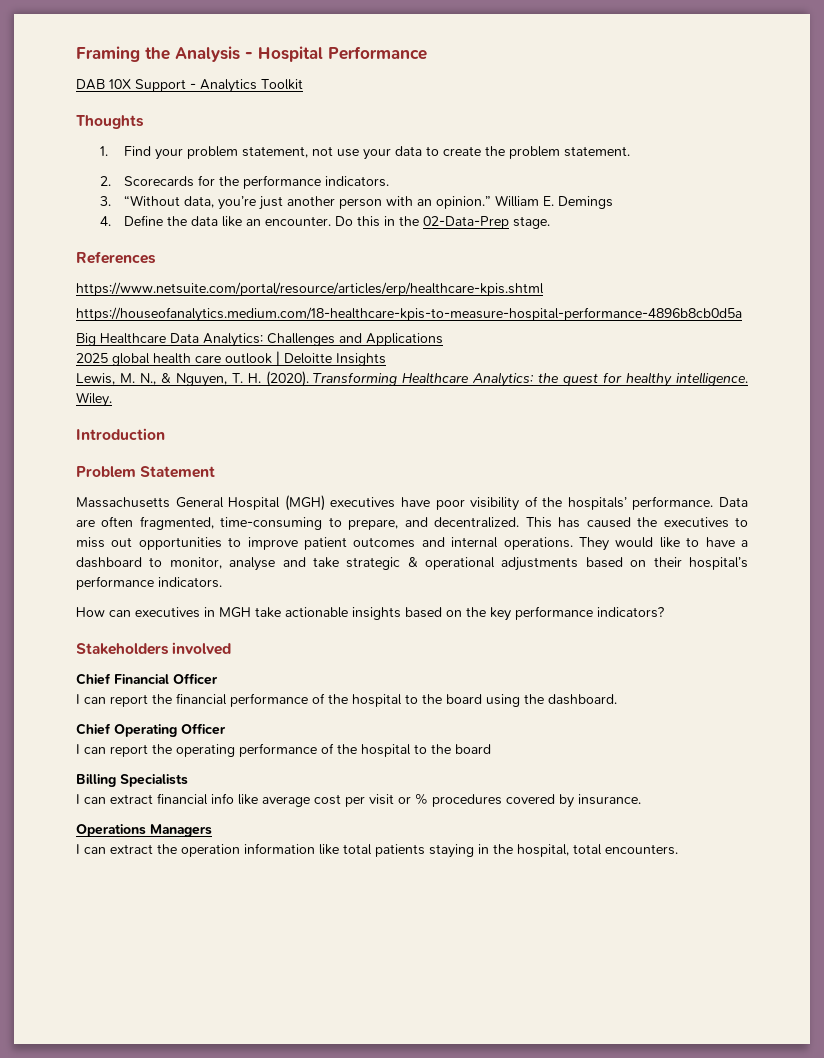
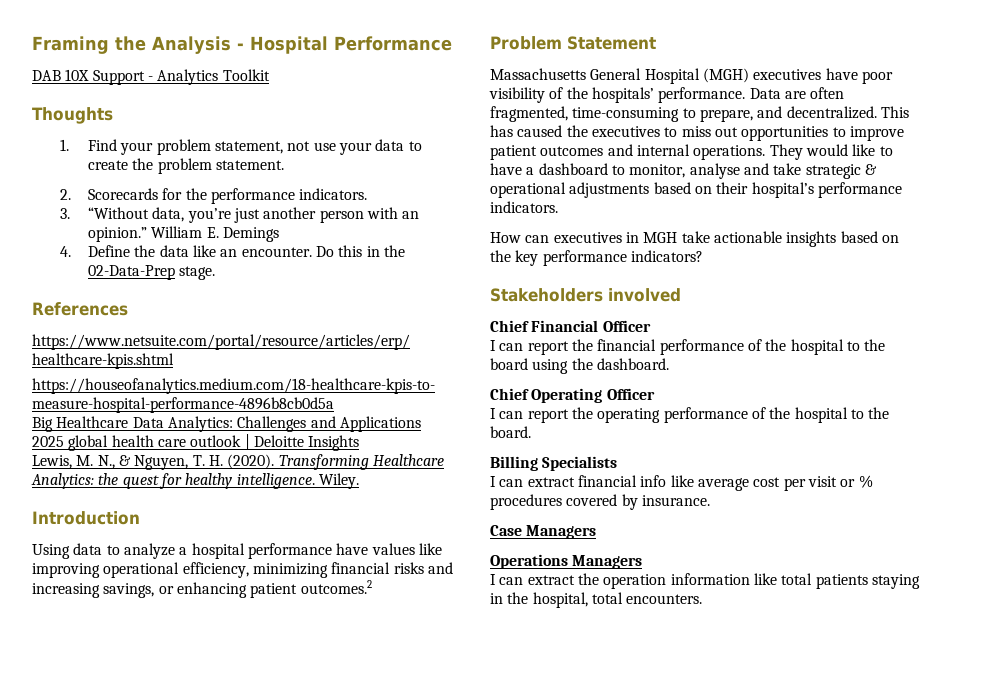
(165, 434) none -> [32,543,442,559] [32,562,453,578] [32,580,372,598] // Using data to analyze a hospital performance have values like improving operational efficiency, minimizing financial risks and increasing savings, or enhancing patient outcomes.2
[455,744,491,754] board -> [490,426,531,438] board.
(641, 799) none -> [490,525,597,539] // Case Managers

